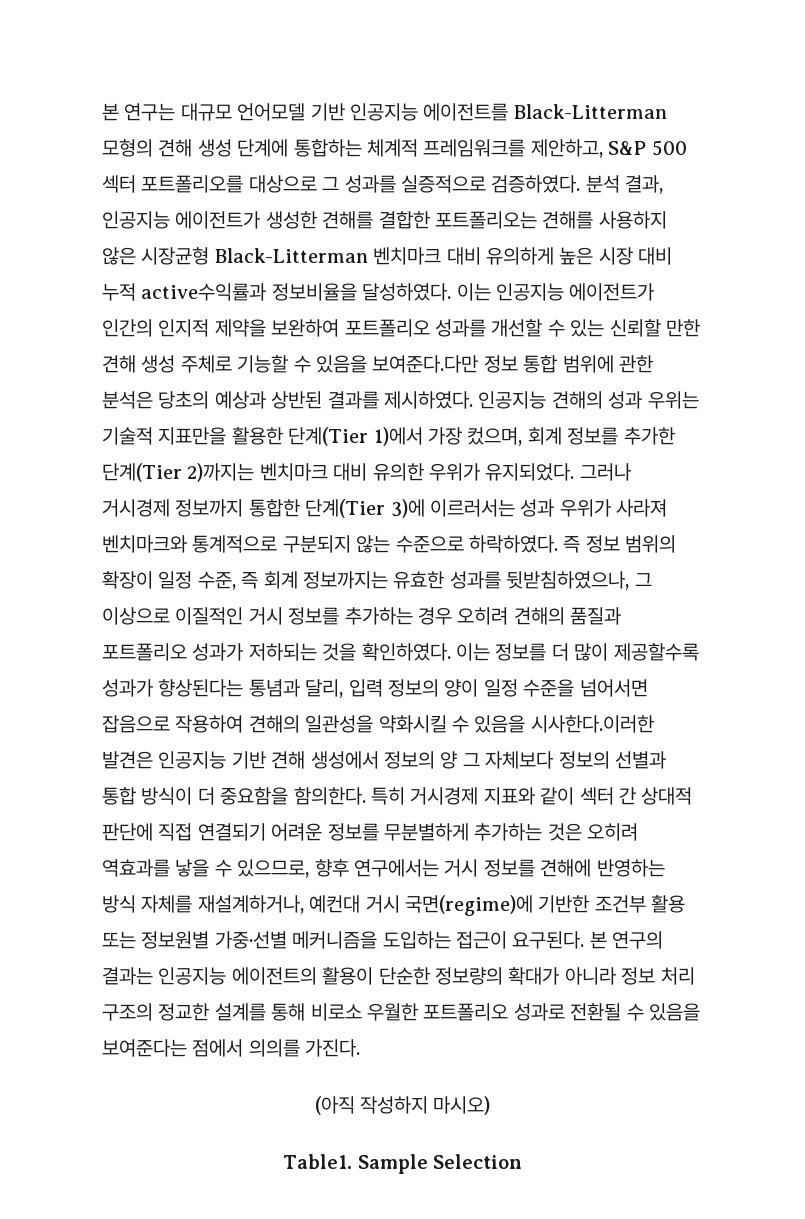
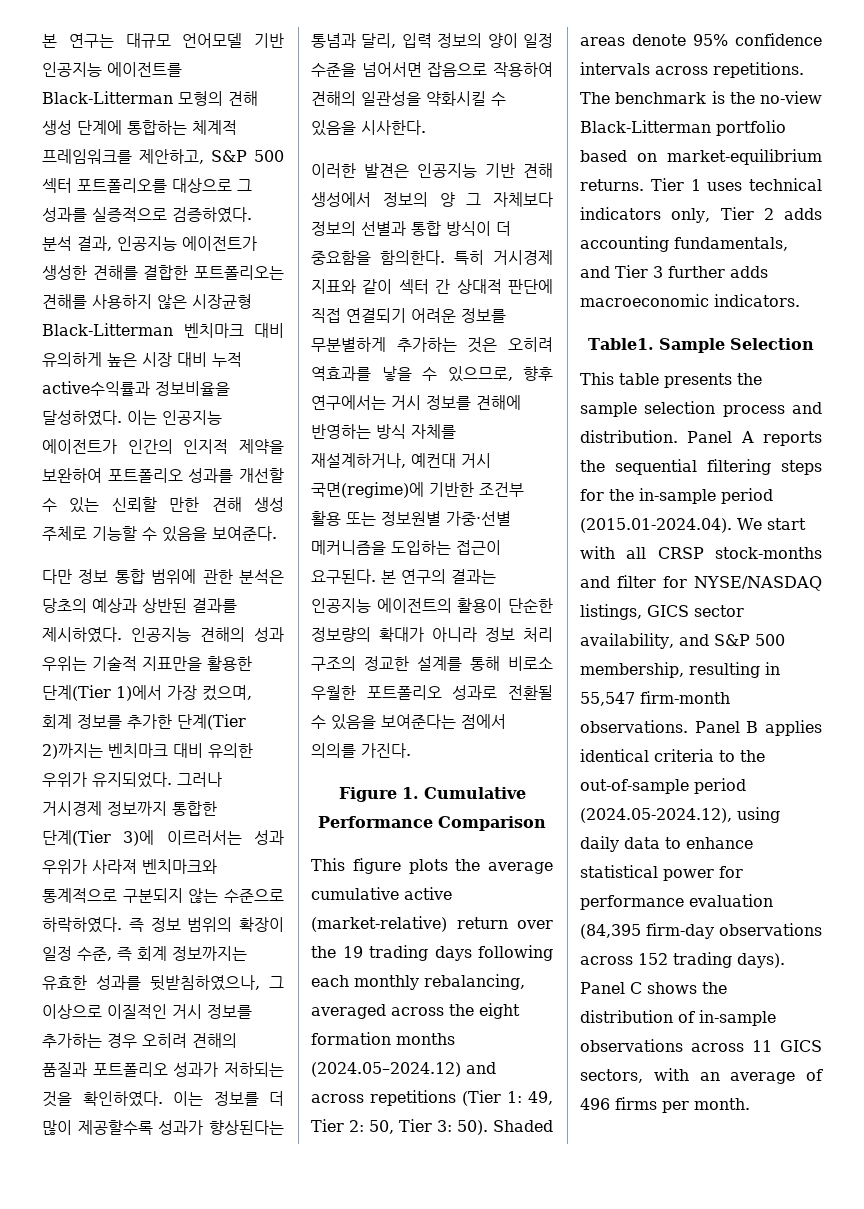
[372,355,479,373] 보여준다.다만 -> [212,526,277,541] [42,569,72,584] 보여준다. // 다만
[530,715,654,733] 시사한다.이러한 -> [361,120,426,135] [311,163,356,178] 시사한다. // 이러한
[314,1096,491,1115] [283,1154,522,1174] (아직 작성하지 마시오) // Table1. Sample Selection -> [338,787,526,802] [318,816,546,831] [311,858,553,874] [311,887,452,900] [311,916,553,932] [311,945,553,961] [311,974,525,990] [311,1003,520,1019] [311,1032,455,1045] [311,1062,496,1077] [311,1090,553,1106] [311,1119,553,1135] [580,33,822,46] [580,62,804,78] [580,91,822,104] [580,120,786,136] [580,149,822,165] [580,178,822,191] [580,207,822,223] [580,236,788,252] [580,265,768,278] [580,294,800,307] [588,338,814,353] [580,372,762,388] [580,401,822,417] [580,430,822,446] [580,459,822,475] [580,488,773,504] [580,518,806,533] [580,546,822,559] [580,575,822,591] [580,604,744,620] [580,633,785,649] [580,662,780,678] [580,691,730,706] [580,720,822,736] [580,749,765,762] [580,778,746,794] [580,807,780,823] [580,836,753,852] [580,865,743,881] [580,894,773,910] [580,923,822,939] [580,952,785,968] [580,982,727,994] [580,1010,776,1026] [580,1039,822,1052] [580,1068,823,1084] [580,1097,750,1113] Figure 1. Cumulative Performance Comparison // This figure plots the average cumulative active (market-relative) return over the 19 trading days following each monthly rebalancing, averaged across the eight formation months (2024.05–2024.12) and across repetitions (Tier 1: 49, Tier 2: 50, Tier 3: 50). Shaded areas denote 95% confidence intervals across repetitions. The benchmark is the no-view Black-Litterman portfolio based on market-equilibrium returns. Tier 1 uses technical indicators only, Tier 2 adds accounting fundamentals, and Tier 3 further adds macroeconomic indicators. // Table1. Sample Selection // This table presents the sample selection process and distribution. Panel A reports the sequential filtering steps for the in-sample period (2015.01-2024.04). We start with all CRSP stock-months and filter for NYSE/NASDAQ listings, GICS sector availability, and S&P 500 membership, resulting in 55,547 firm-month observations. Panel B applies identical criteria to the out-of-sample period (2024.05-2024.12), using daily data to enhance statistical power for performance evaluation (84,395 firm-day observations across 152 trading days). Panel C shows the distribution of in-sample observations across 11 GICS sectors, with an average of 496 firms per month.

